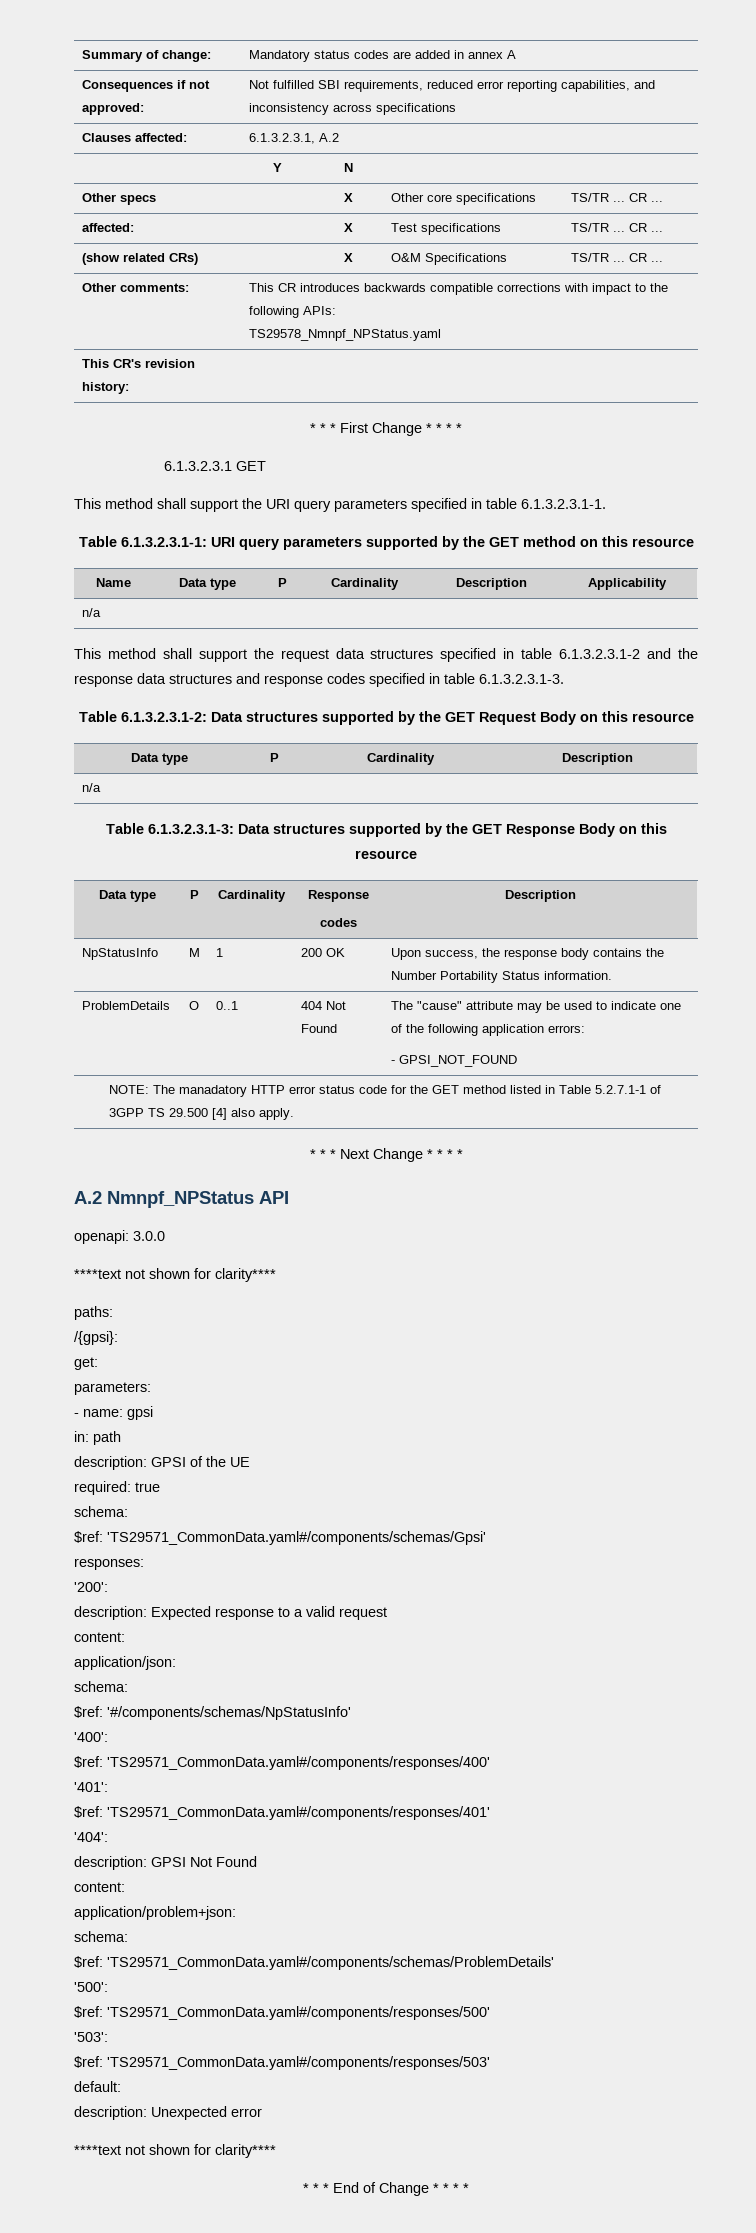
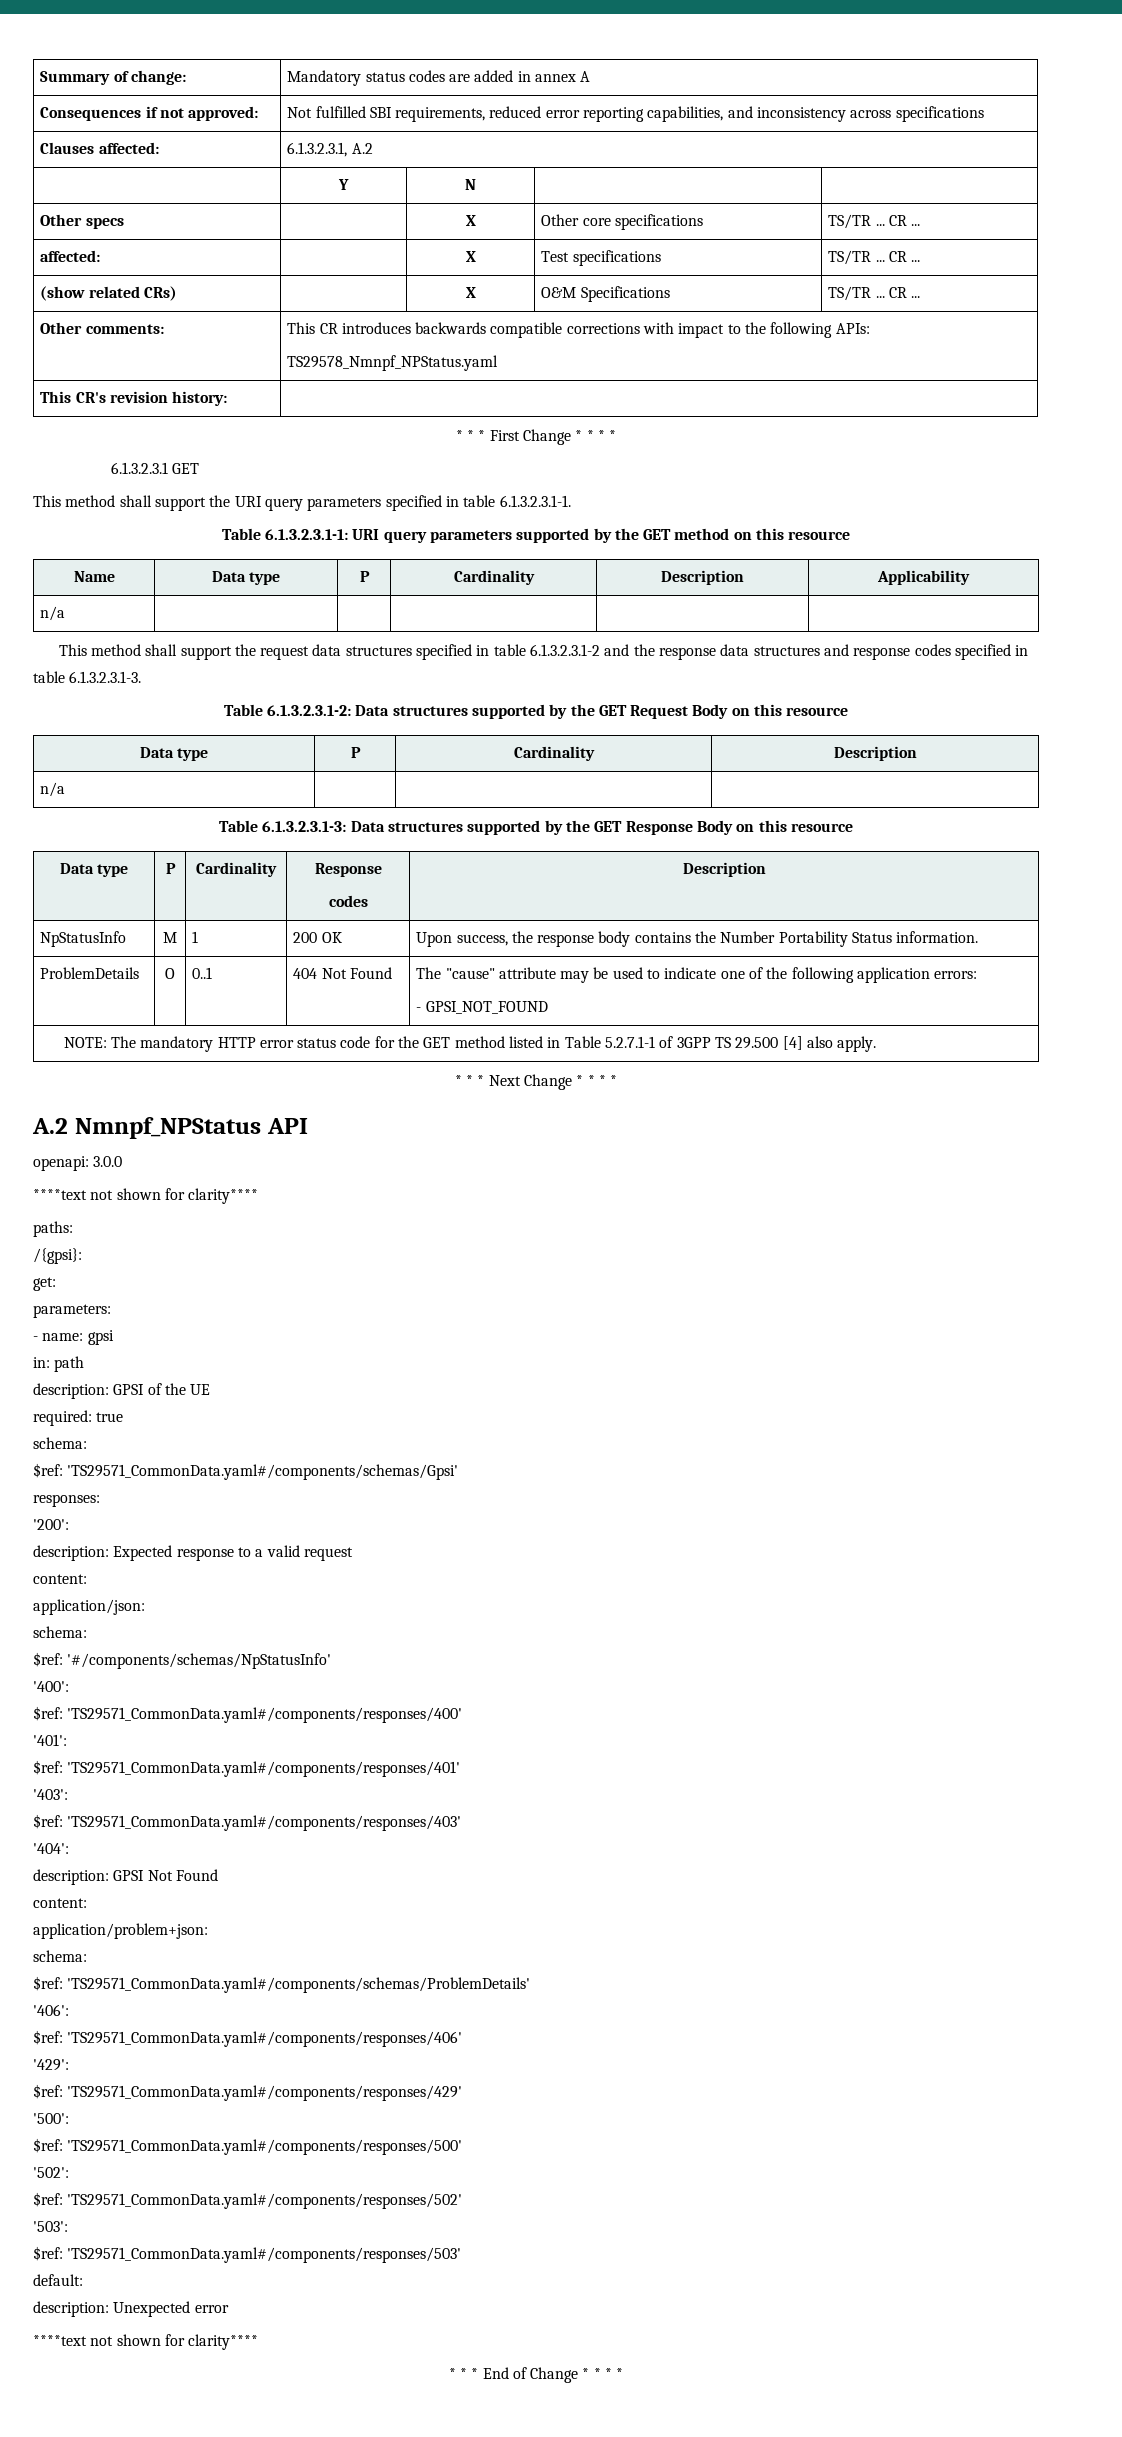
[179,1085,248,1097] manadatory -> [140,1036,214,1052] mandatory
(490, 1813) none -> [33,1789,68,1800] [33,1814,462,1831] // '403': // $ref: 'TS29571_CommonData.yaml#/components/responses/403'
(554, 1963) none -> [33,2004,69,2016] [33,2030,463,2047] [33,2059,69,2071] [33,2084,463,2101] // '406': // $ref: 'TS29571_CommonData.yaml#/components/responses/406' // '429': // $ref: 'TS29571_CommonData.yaml#/components/responses/429'
(490, 2013) none -> [33,2167,69,2178] [33,2192,463,2209] // '502': // $ref: 'TS29571_CommonData.yaml#/components/responses/502'

